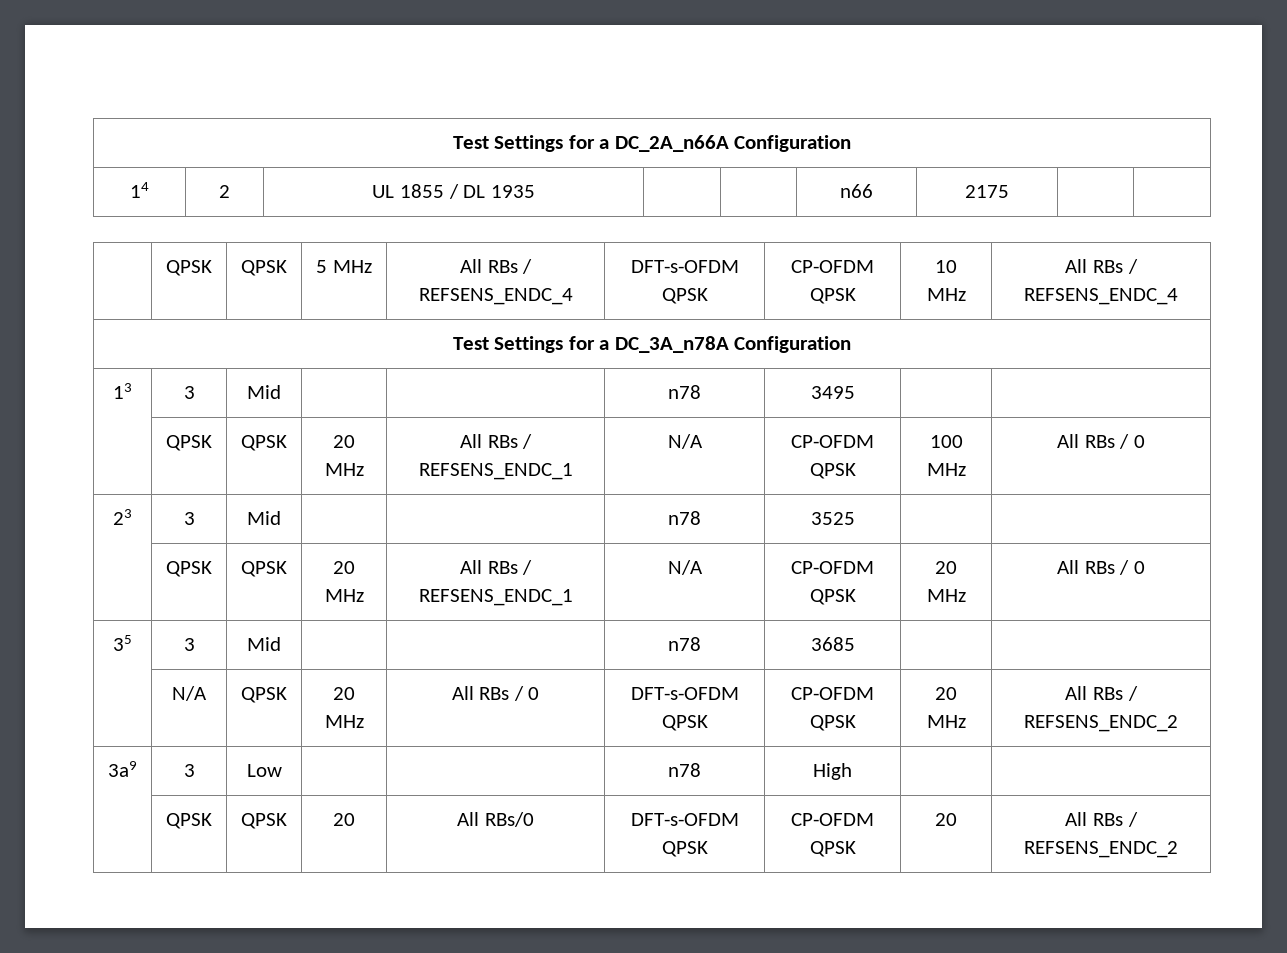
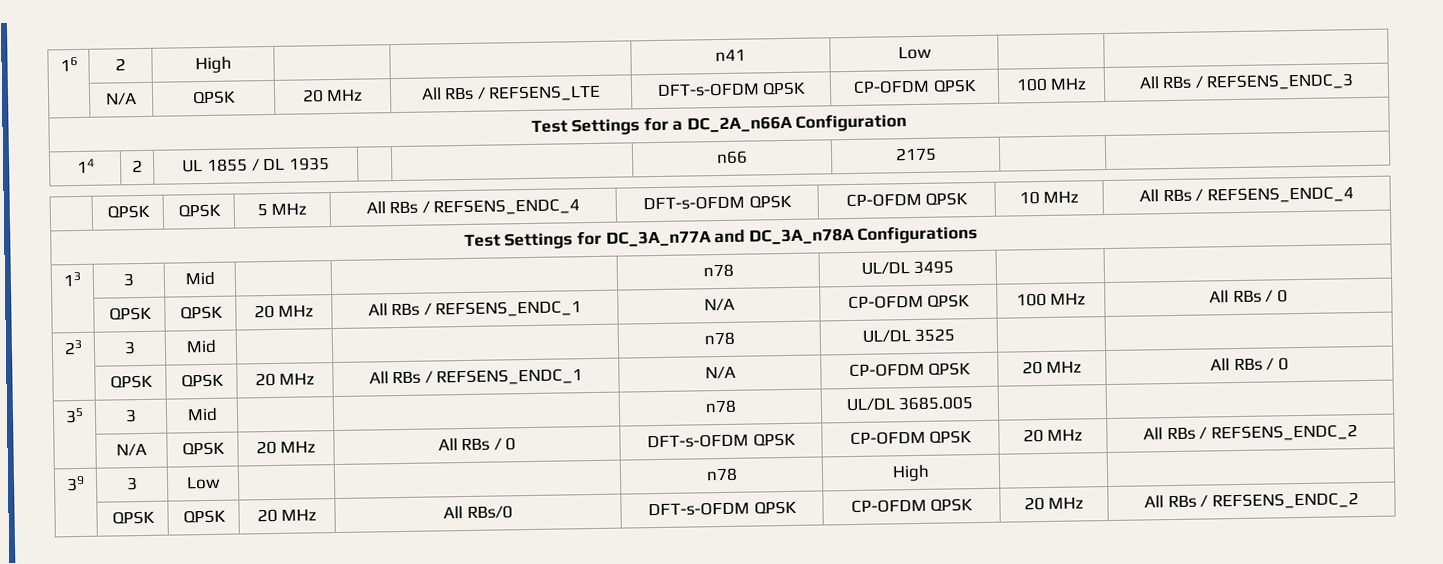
(452, 142) none -> [59,56,78,72] [115,58,126,71] [194,56,232,74] [715,48,746,62] [897,45,932,60] [105,92,137,106] [192,90,236,105] [301,88,364,103] [420,84,602,102] [656,81,807,97] [853,79,977,94] [1015,77,1088,92] [1138,73,1355,91] 16 | 2 | High | | | n41 | Low | | // | N/A | QPSK | 20 MHz | All RBs / REFSENS_LTE | DFT-s-OFDM QPSK | CP-OFDM QPSK | 100 MHz | All RBs / REFSENS_ENDC_3 //
[599,336,852,353] a DC_3A_n78A Configuration -> [605,225,979,247] DC_3A_n77A and DC_3A_n78A Configurations
(701, 392) none -> [860,261,910,275] UL/DL
(701, 518) none -> [861,329,911,343] UL/DL
[810,637,855,651] 3685 -> [845,396,975,412] UL/DL 3685.005
[108,761,137,777] 3a9 -> [66,475,85,492] 39
(355, 819) none -> [281,508,318,521] MHz
(957, 819) none -> [1048,496,1085,509] MHz

